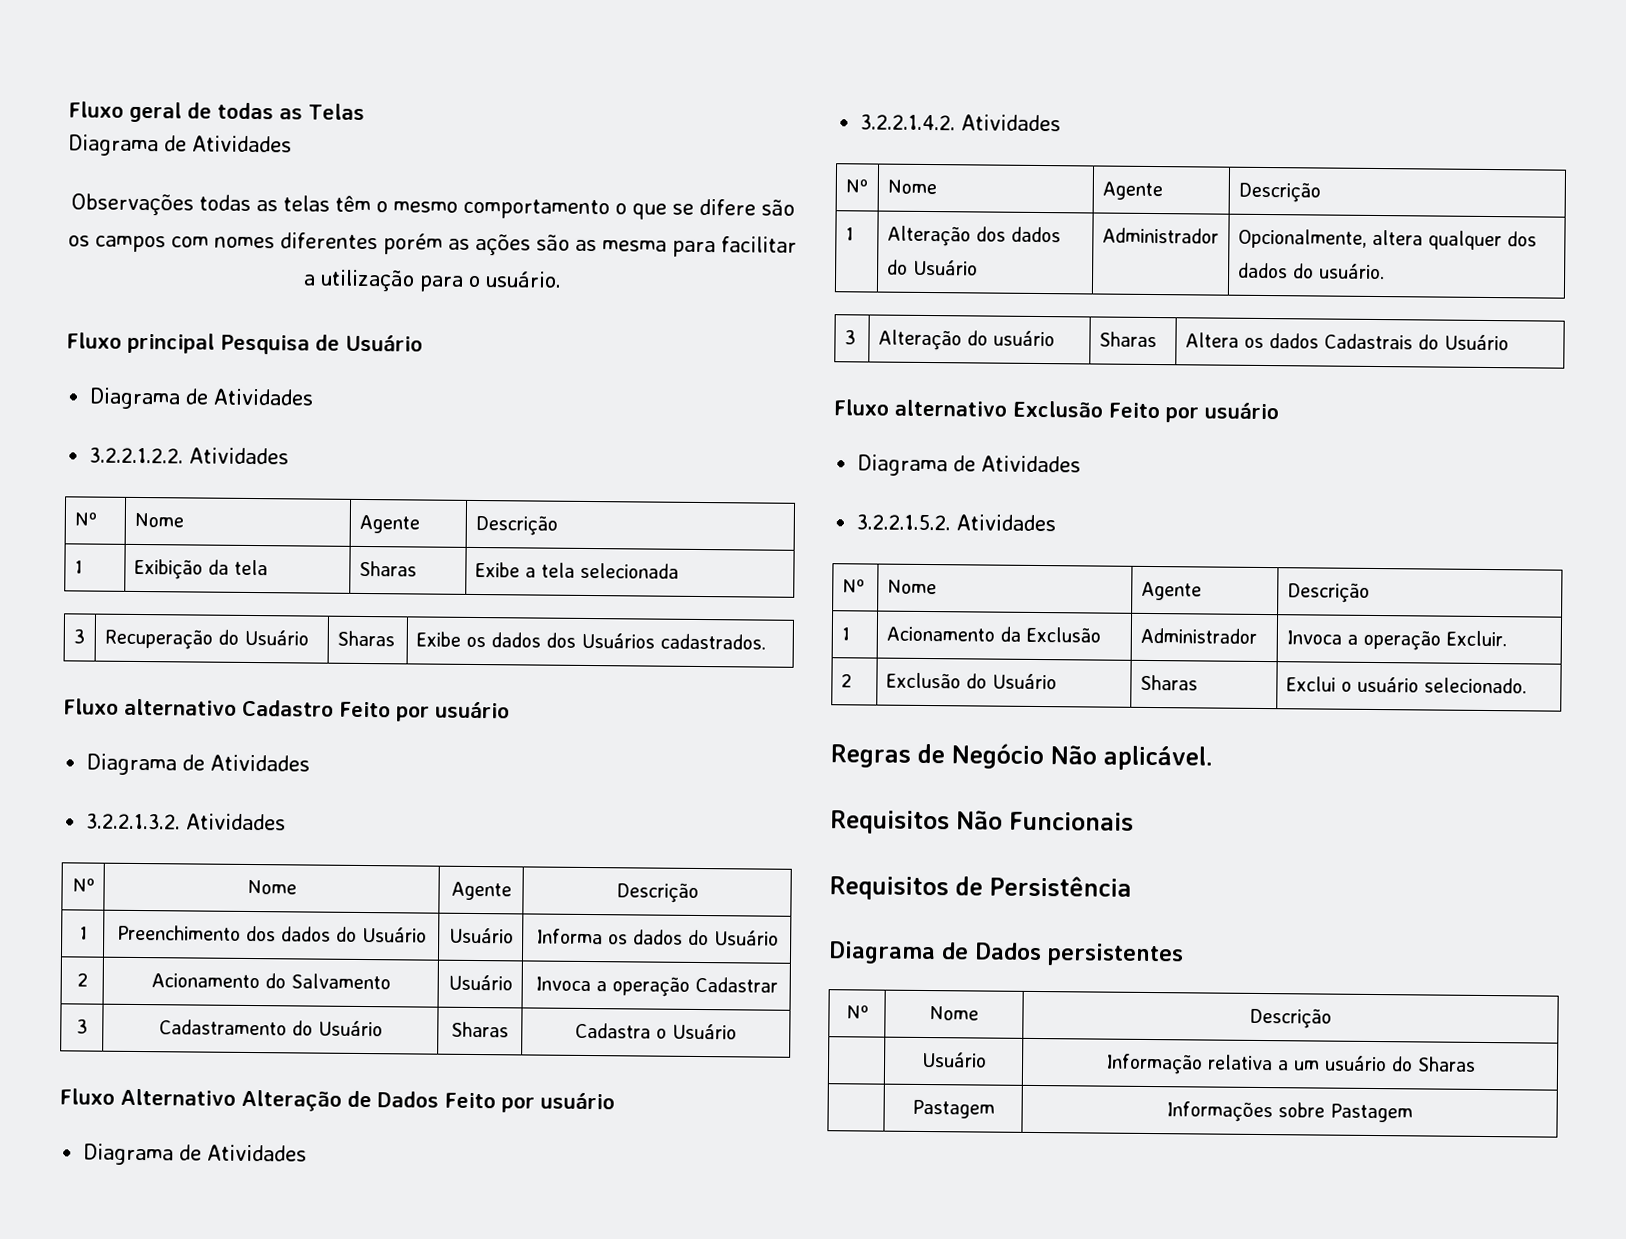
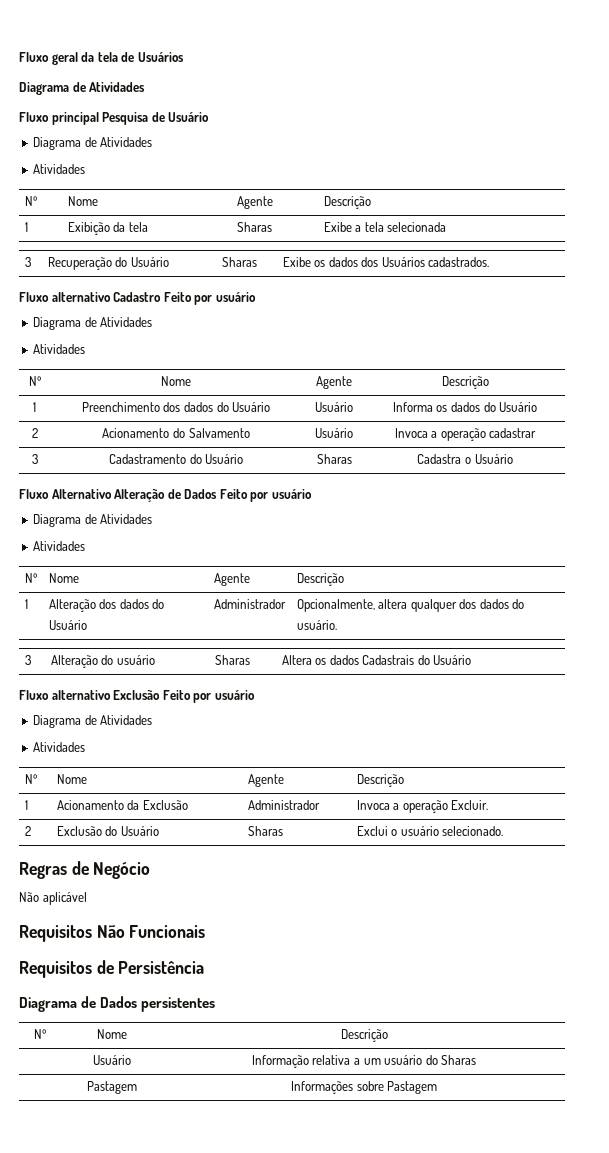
[187,102,365,120] [68,134,292,157] [70,193,795,220] [68,232,797,258] [302,269,562,292] de todas as Telas // Diagrama de Atividades // Observações todas as telas têm o mesmo comportamento o que se difere são os campos com nomes diferentes porém as ações são as mesma para facilitar a utilização para o usuário. -> [81,52,184,62] [19,82,146,95] da tela de Usuários // Diagrama de Atividades
[89,447,185,464] 3.2.2.1.2.2. -> (153, 142) none
[86,813,182,830] 3.2.2.1.3.2. -> (153, 322) none
[694,976,778,993] Cadastrar -> [489,428,537,438] cadastrar
[860,114,957,131] 3.2.2.1.4.2. -> (153, 519) none
[856,514,952,531] 3.2.2.1.5.2. -> (153, 720) none
[1050,745,1213,771] Não aplicável. -> [19,892,87,905] // Não aplicável

